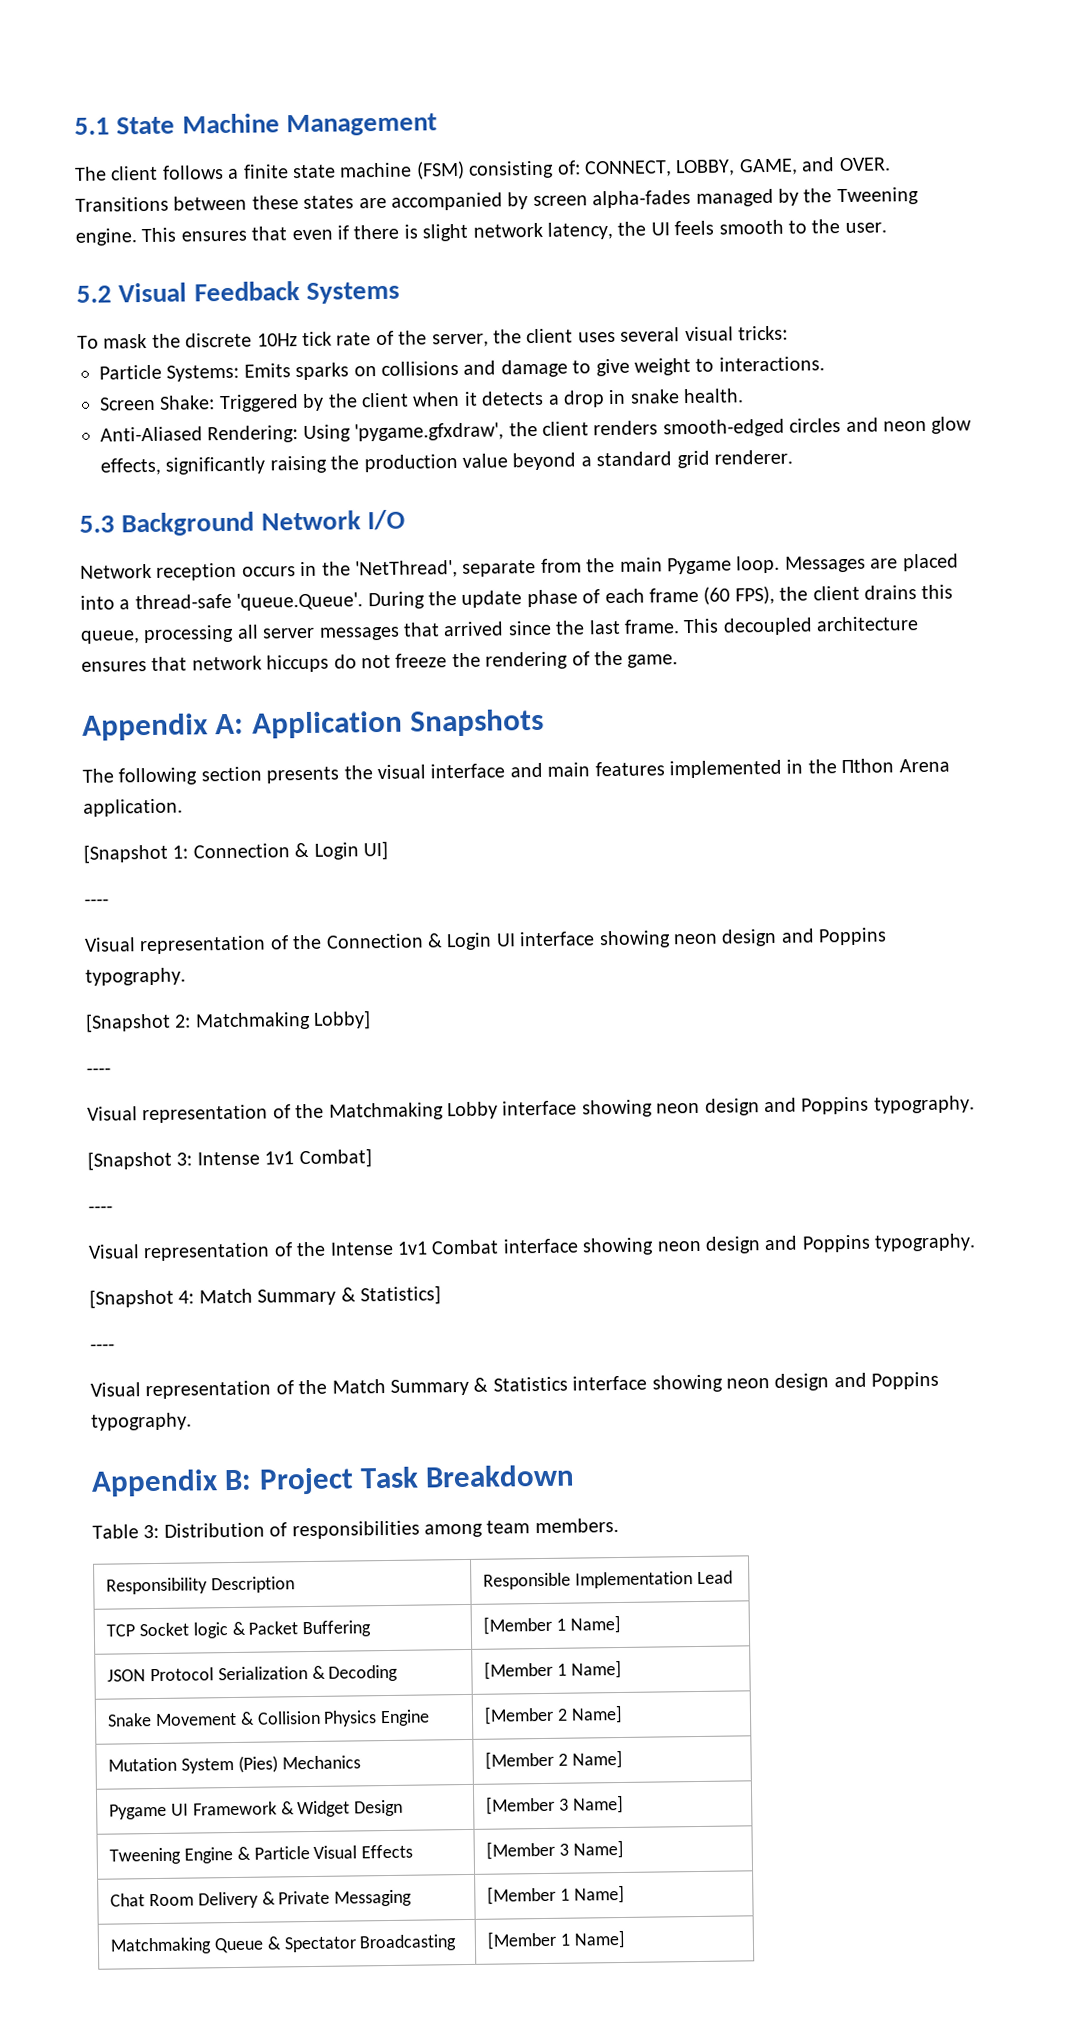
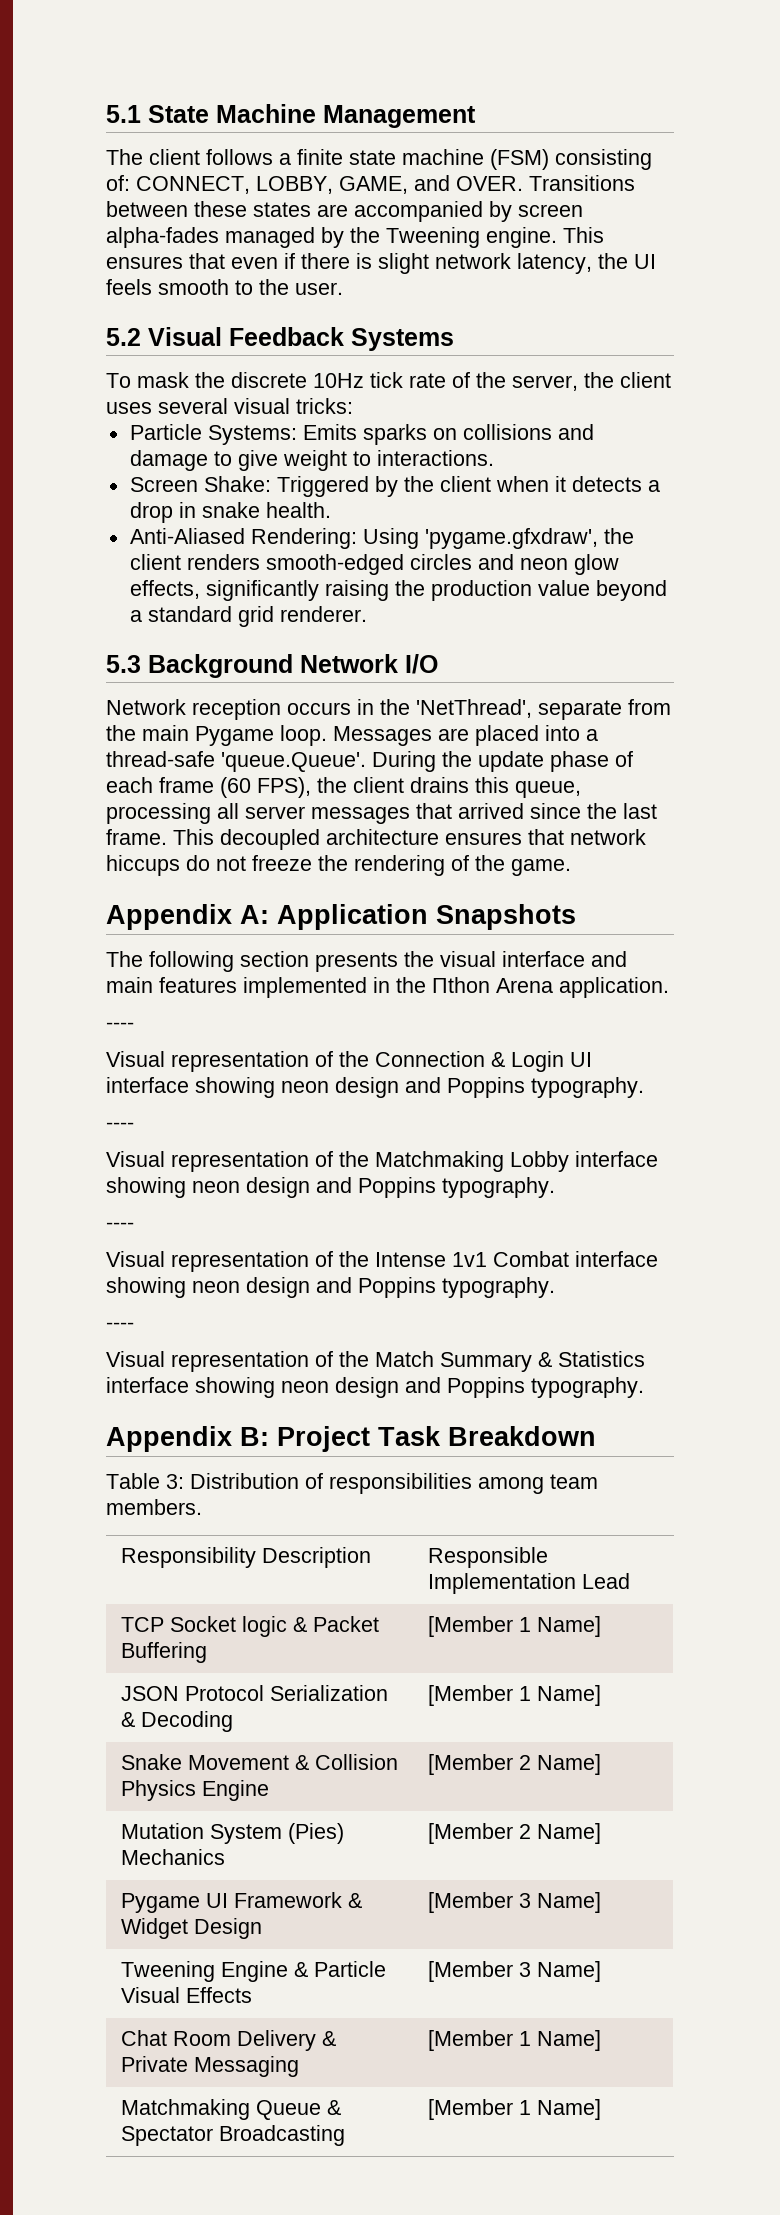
[83,840,388,864] // [Snapshot 1: Connection & Login UI] -> (669, 987) none
[85,1010,372,1033] // [Snapshot 2: Matchmaking Lobby] -> (644, 1087) none
[87,1148,372,1171] // [Snapshot 3: Intense 1v1 Combat] -> (555, 1187) none
[89,1285,441,1309] // [Snapshot 4: Match Summary & Statistics] -> (555, 1287) none

